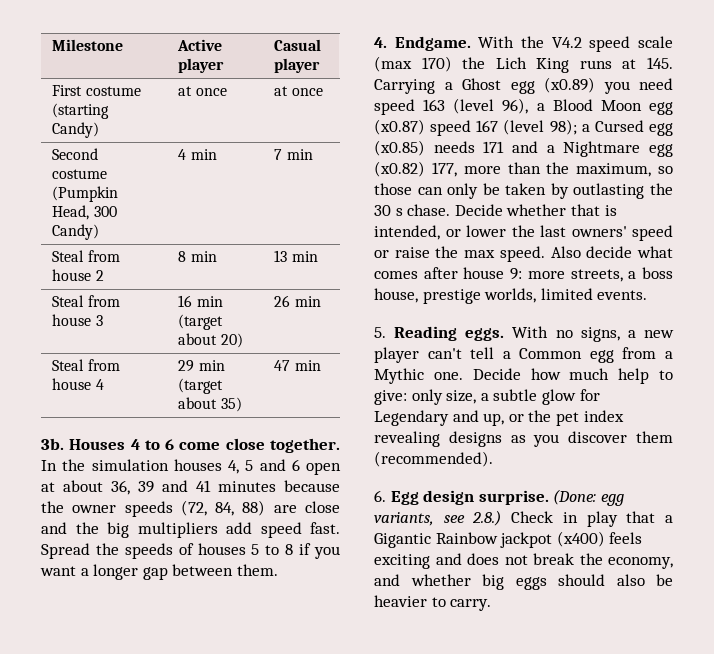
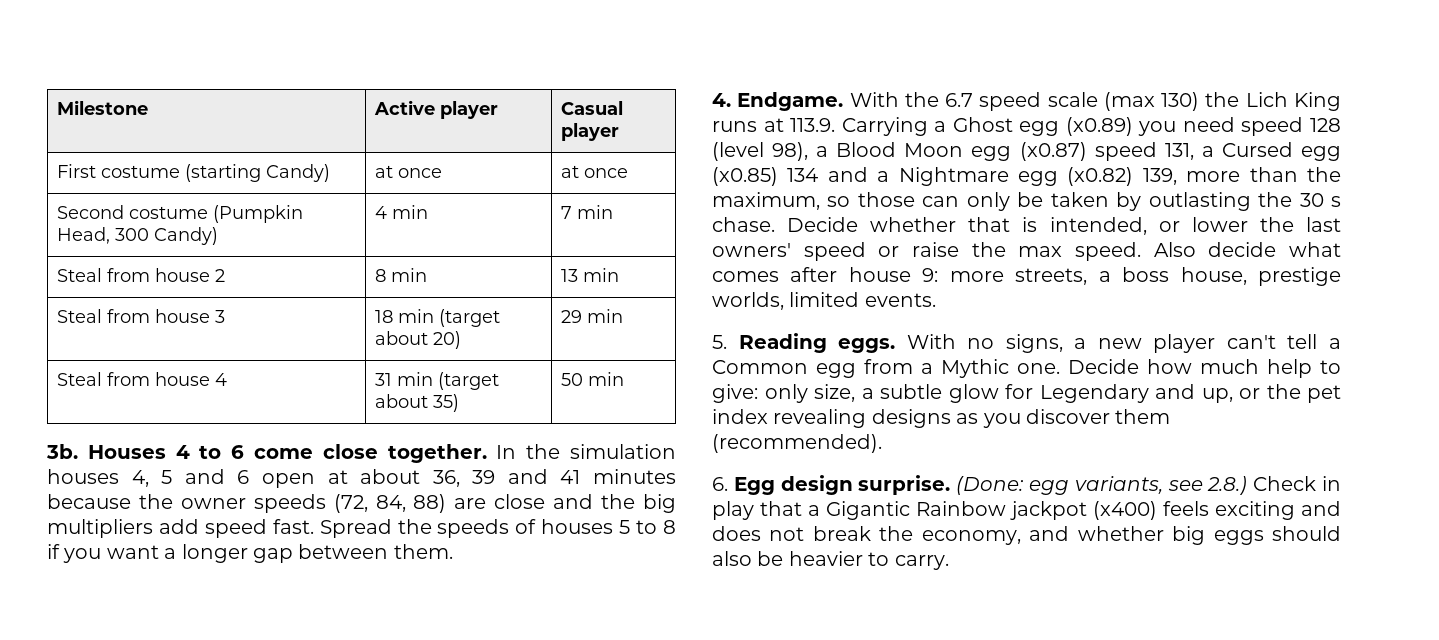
[178,295,193,307] 16 -> [375,310,394,323] 18
[274,295,291,307] 26 -> [561,310,583,323] 29
[178,360,195,372] 29 -> [375,373,393,386] 31
[274,360,291,371] 47 -> [561,373,584,386] 50
[551,37,582,48] V4.2 -> [945,93,974,107] 6.7
[421,56,452,72] 170) -> [1161,92,1200,111] 130)
[647,57,673,69] 145. -> [790,118,836,132] 113.9.
[423,98,529,114] 163 (level 96), -> [1310,118,1341,132] [712,142,809,161] 128 (level 98),
[476,119,577,135] 167 (level 98); -> [1164,143,1194,160] 131,
[433,141,505,153] needs 171 -> [787,168,819,182] 134
[431,162,457,177] 177, -> [1142,168,1177,185] 139,

